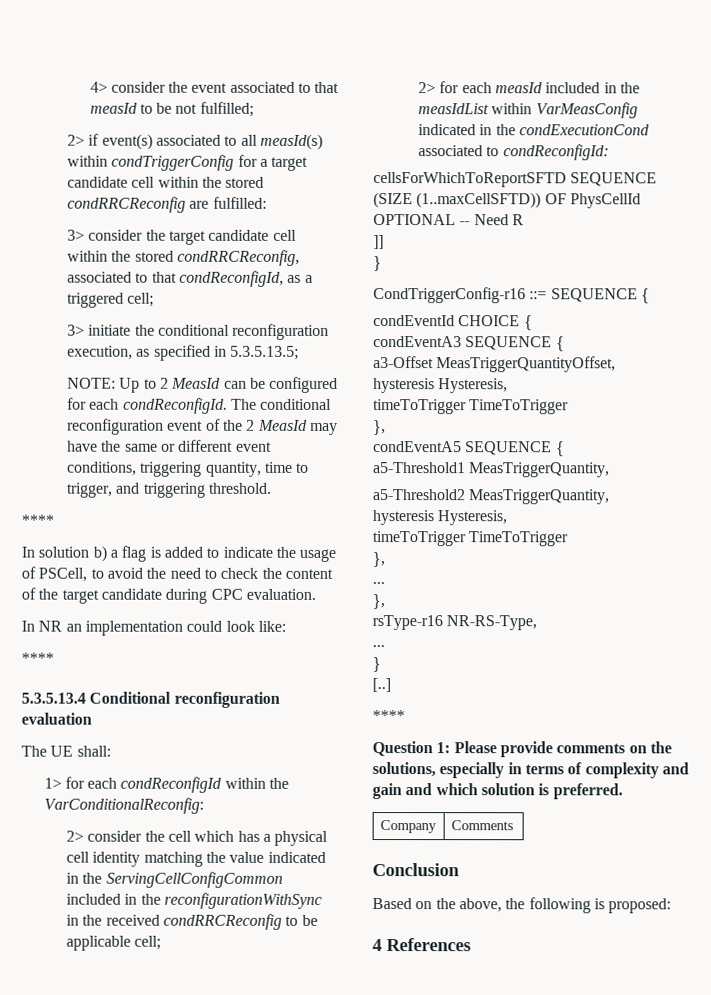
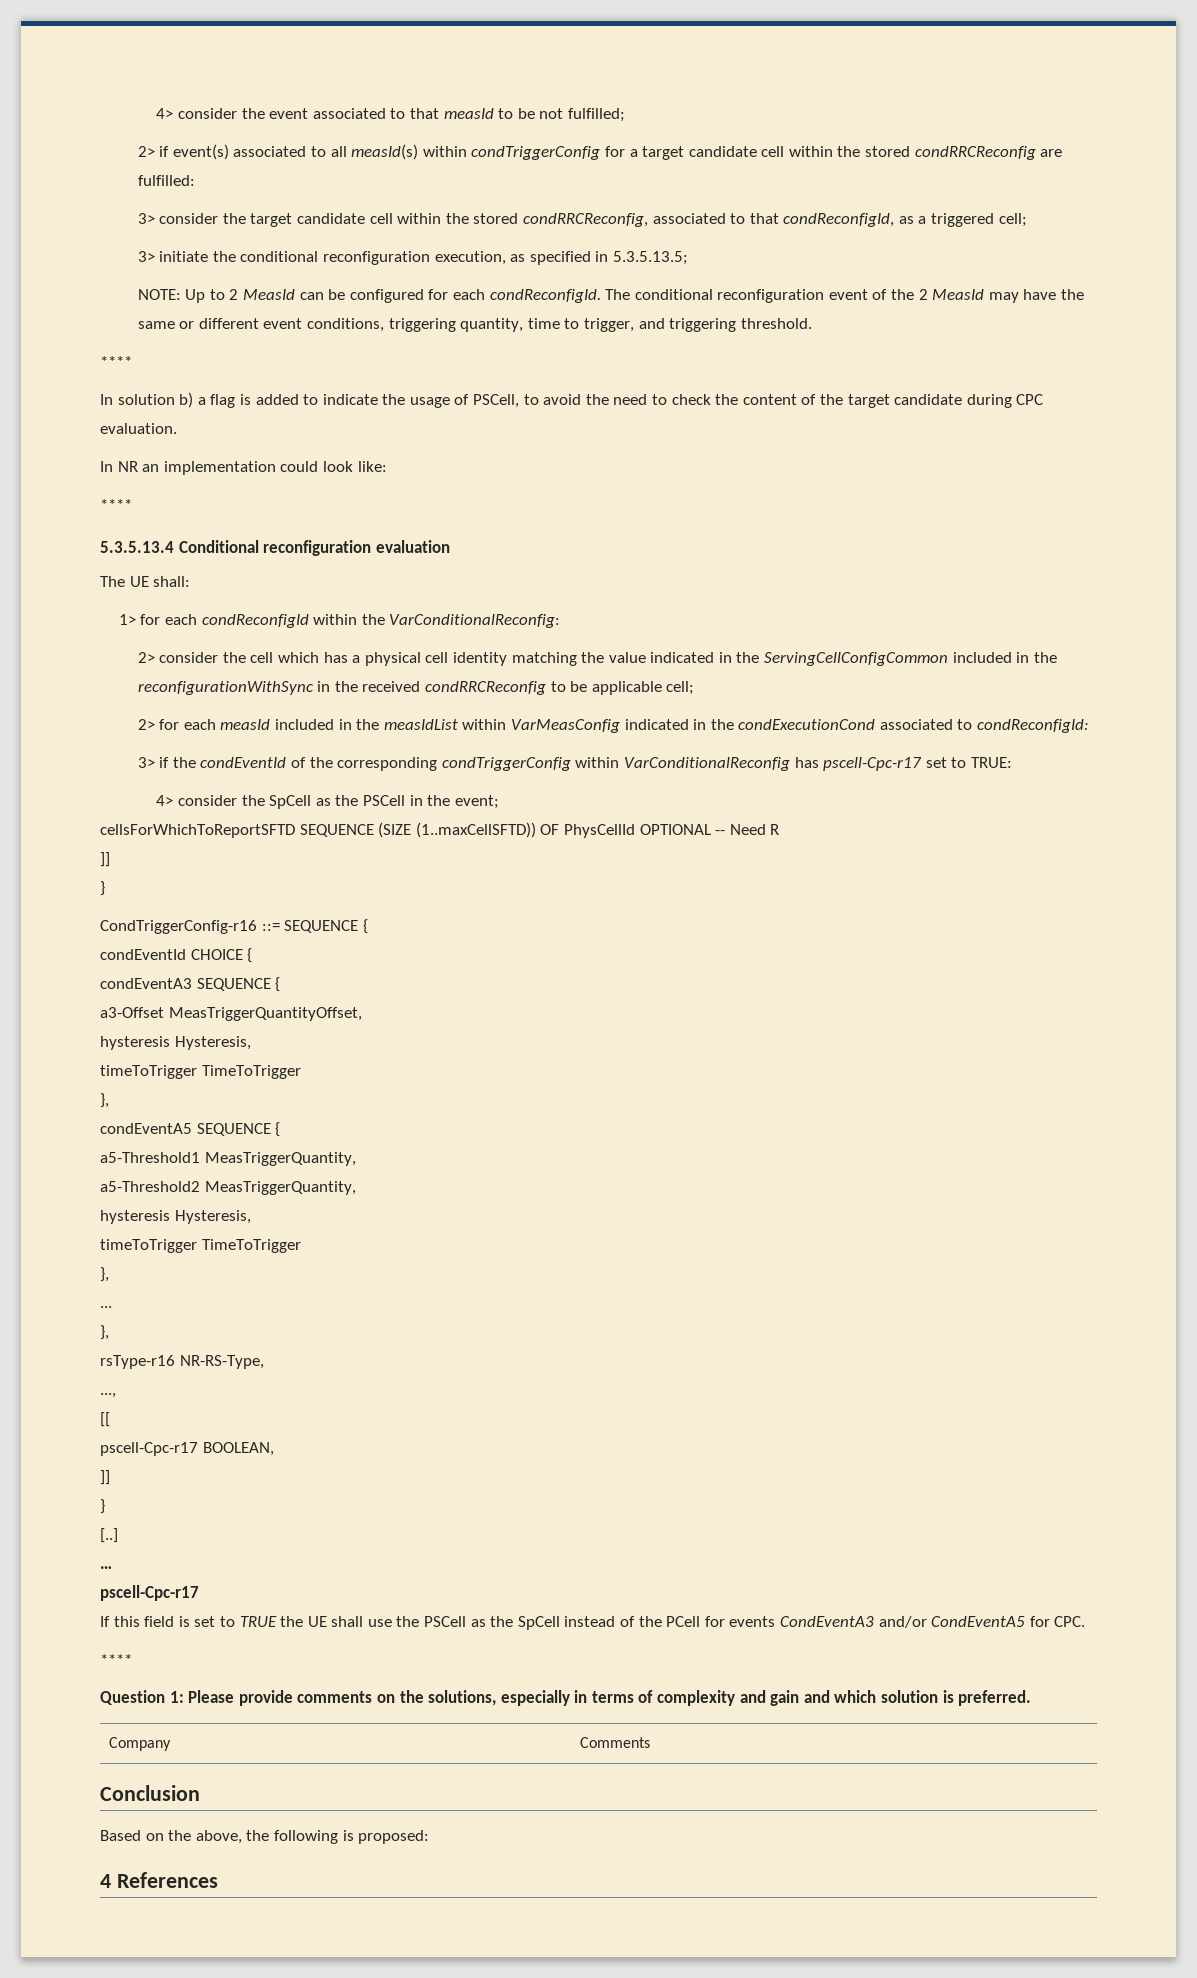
(609, 152) none -> [137,757,1012,771] [156,795,499,809] // 3> if the condEventId of the corresponding condTriggerConfig within VarConditionalReconfig has pscell-Cpc-r17 set to TRUE: // 4> consider the SpCell as the PSCell in the event;
[372,645,385,648] [372,657,381,673] [372,678,391,693] ... // } // [..] -> [100,1393,116,1398] [100,1412,110,1427] [100,1442,274,1456] [100,1470,110,1485] [100,1499,105,1514] [100,1528,118,1543] [100,1566,112,1569] [100,1585,199,1601] [100,1616,1086,1630] ..., // [[ // pscell-Cpc-r17 BOOLEAN, // ]] // } // [..] // … // pscell-Cpc-r17 // If this field is set to TRUE the UE shall use the PSCell as the SpCell instead of the PCell for events CondEventA3 and/or CondEventA5 for CPC.

